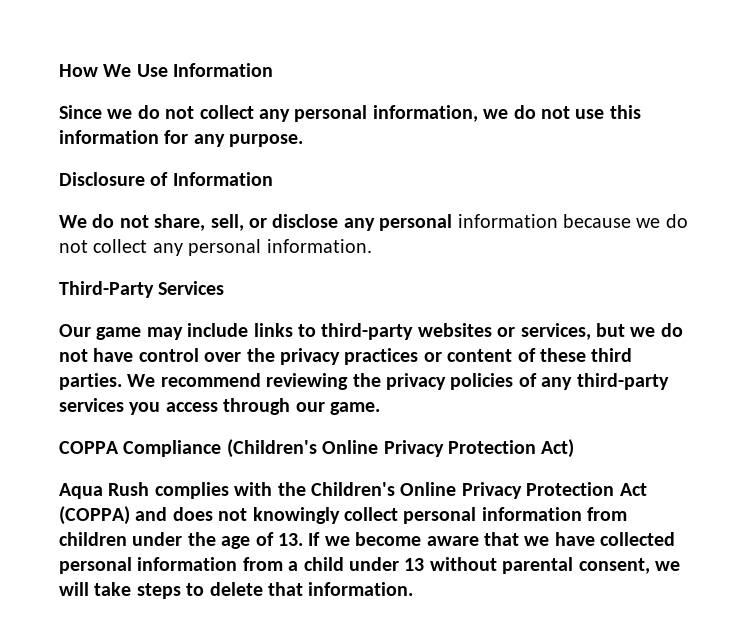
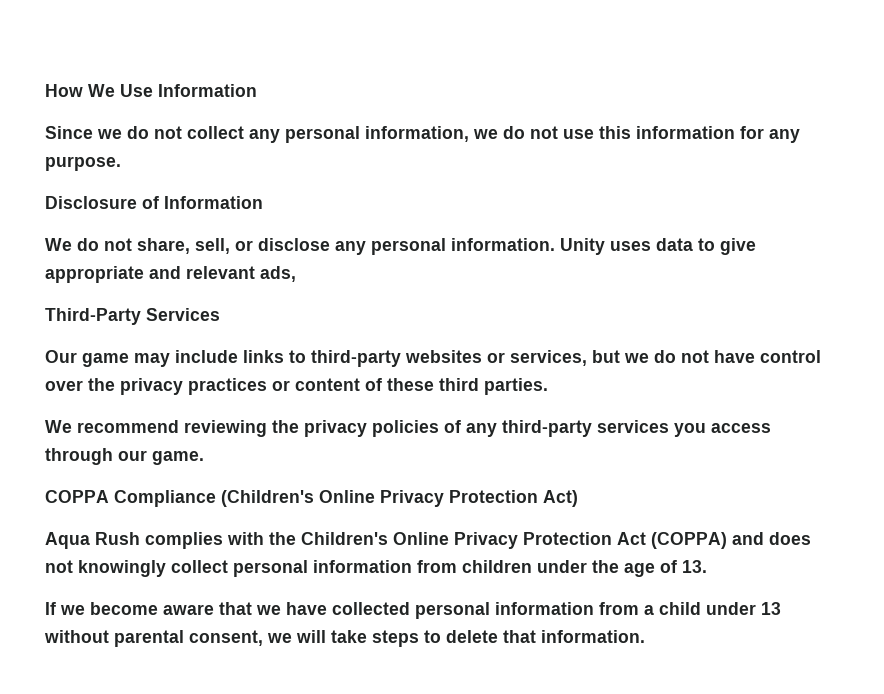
[457,214,688,228] [59,239,372,256] information because we do not collect any personal information. -> [451,238,756,255] [45,266,296,283] information. Unity uses data to give appropriate and relevant ads,
(122, 381) none -> (548, 386) //
(303, 539) none -> (707, 566) //

